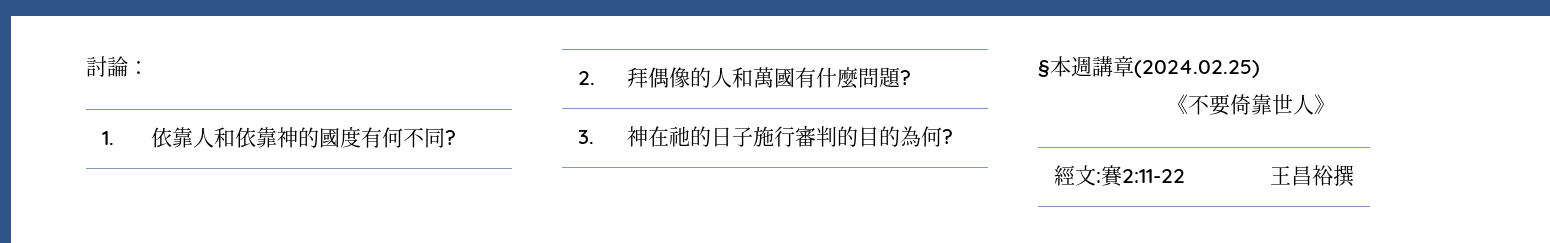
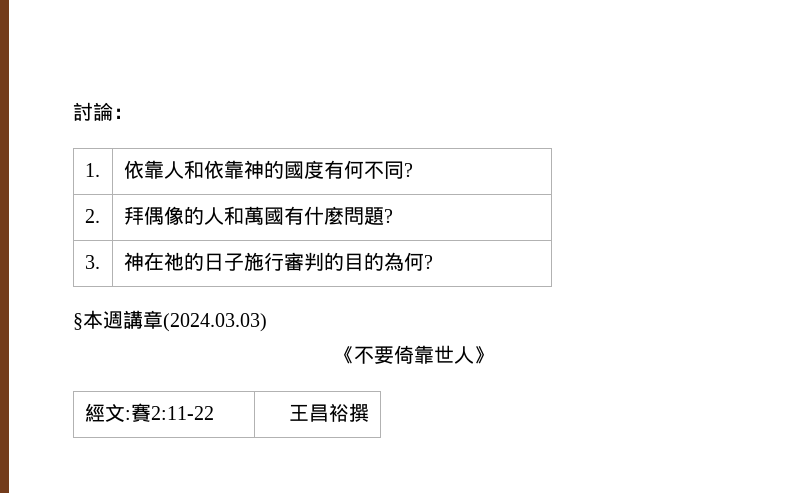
[1134,60,1260,78] (2024.02.25) -> [163,313,267,332] (2024.03.03)

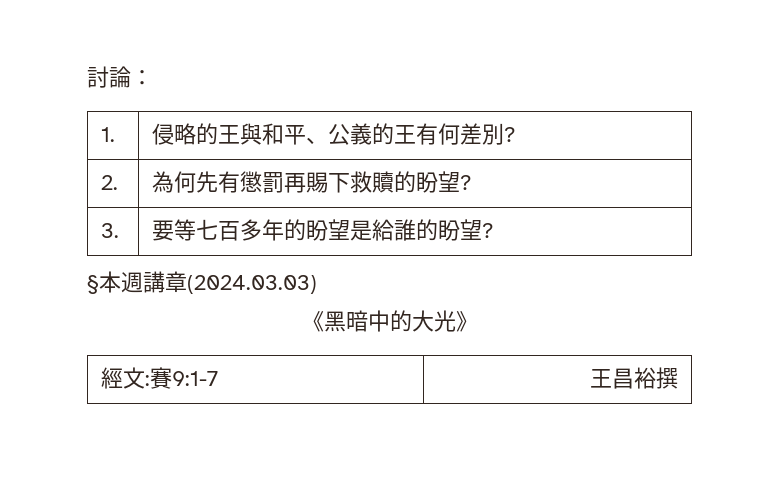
[123,160,413,179] [84,209,100,223] [123,206,393,225] [84,255,100,269] [123,252,424,271] 依靠人和依靠神的國度有何不同? // 2. | 拜偶像的人和萬國有什麼問題? // 3. | 神在祂的日子施行審判的目的為何 -> [151,123,515,145] [100,175,118,190] [151,171,471,193] [100,223,119,238] [151,219,482,241] 侵略的王與和平、公義的王有何差別? // 2. | 為何先有懲罰再賜下救贖的盼望? // 3. | 要等七百多年的盼望是給誰的盼望
[354,345,474,364] 不要倚靠世人 -> [323,310,456,332] 黑暗中的大光
[150,406,214,420] 2:11-22 -> [171,371,218,386] 9:1-7

